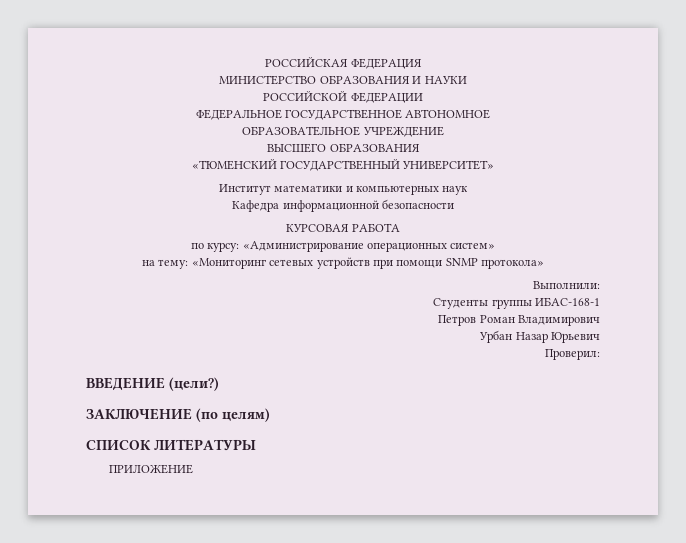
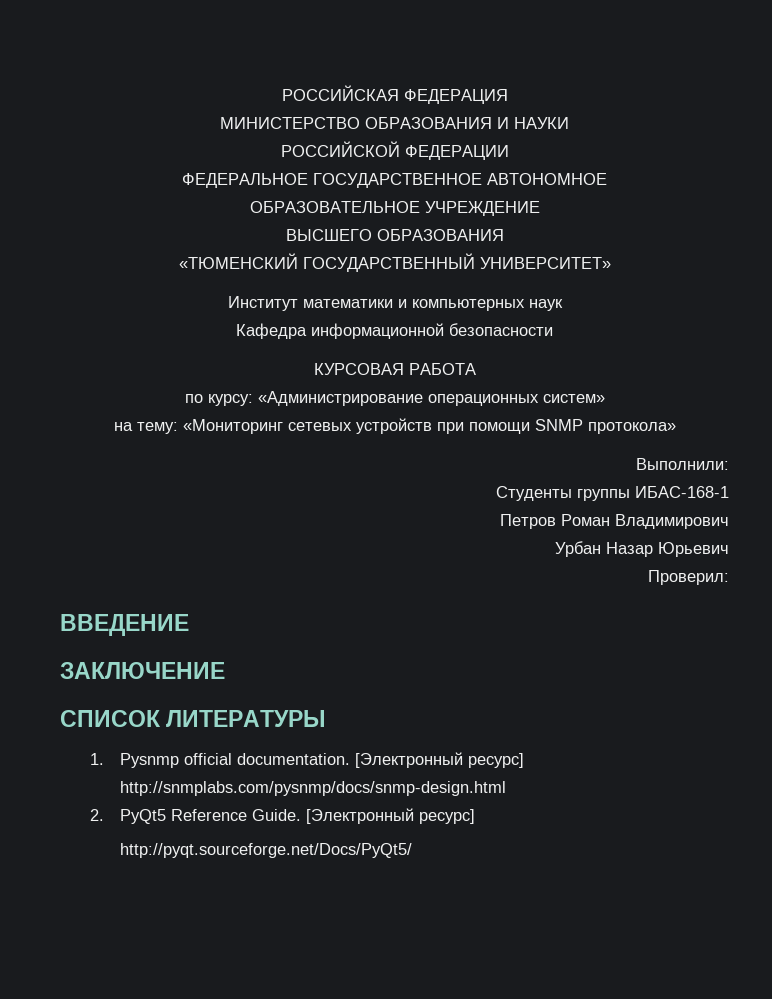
[169,377,219,391] (цели?) -> (189, 625) none
[196,408,270,422] (по целям) -> (225, 670) none
[109,464,194,474] ПРИЛОЖЕНИЕ -> [90,752,525,768] [120,781,507,796] [90,808,476,824] [120,843,413,858] 1. Pysnmp official documentation. [Электронный ресурс] http://snmplabs.com/pysnmp/docs/snmp-design.html // 2. PyQt5 Reference Guide. [Электронный ресурс] // http://pyqt.sourceforge.net/Docs/PyQt5/

